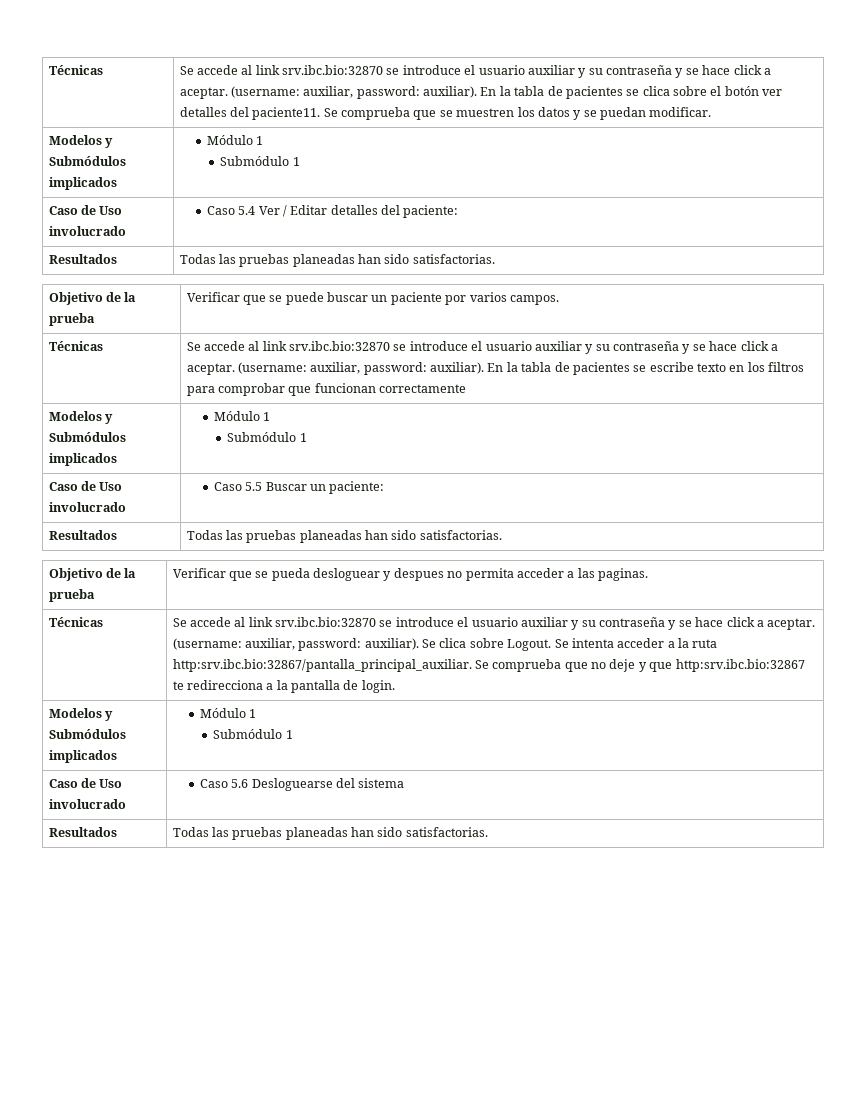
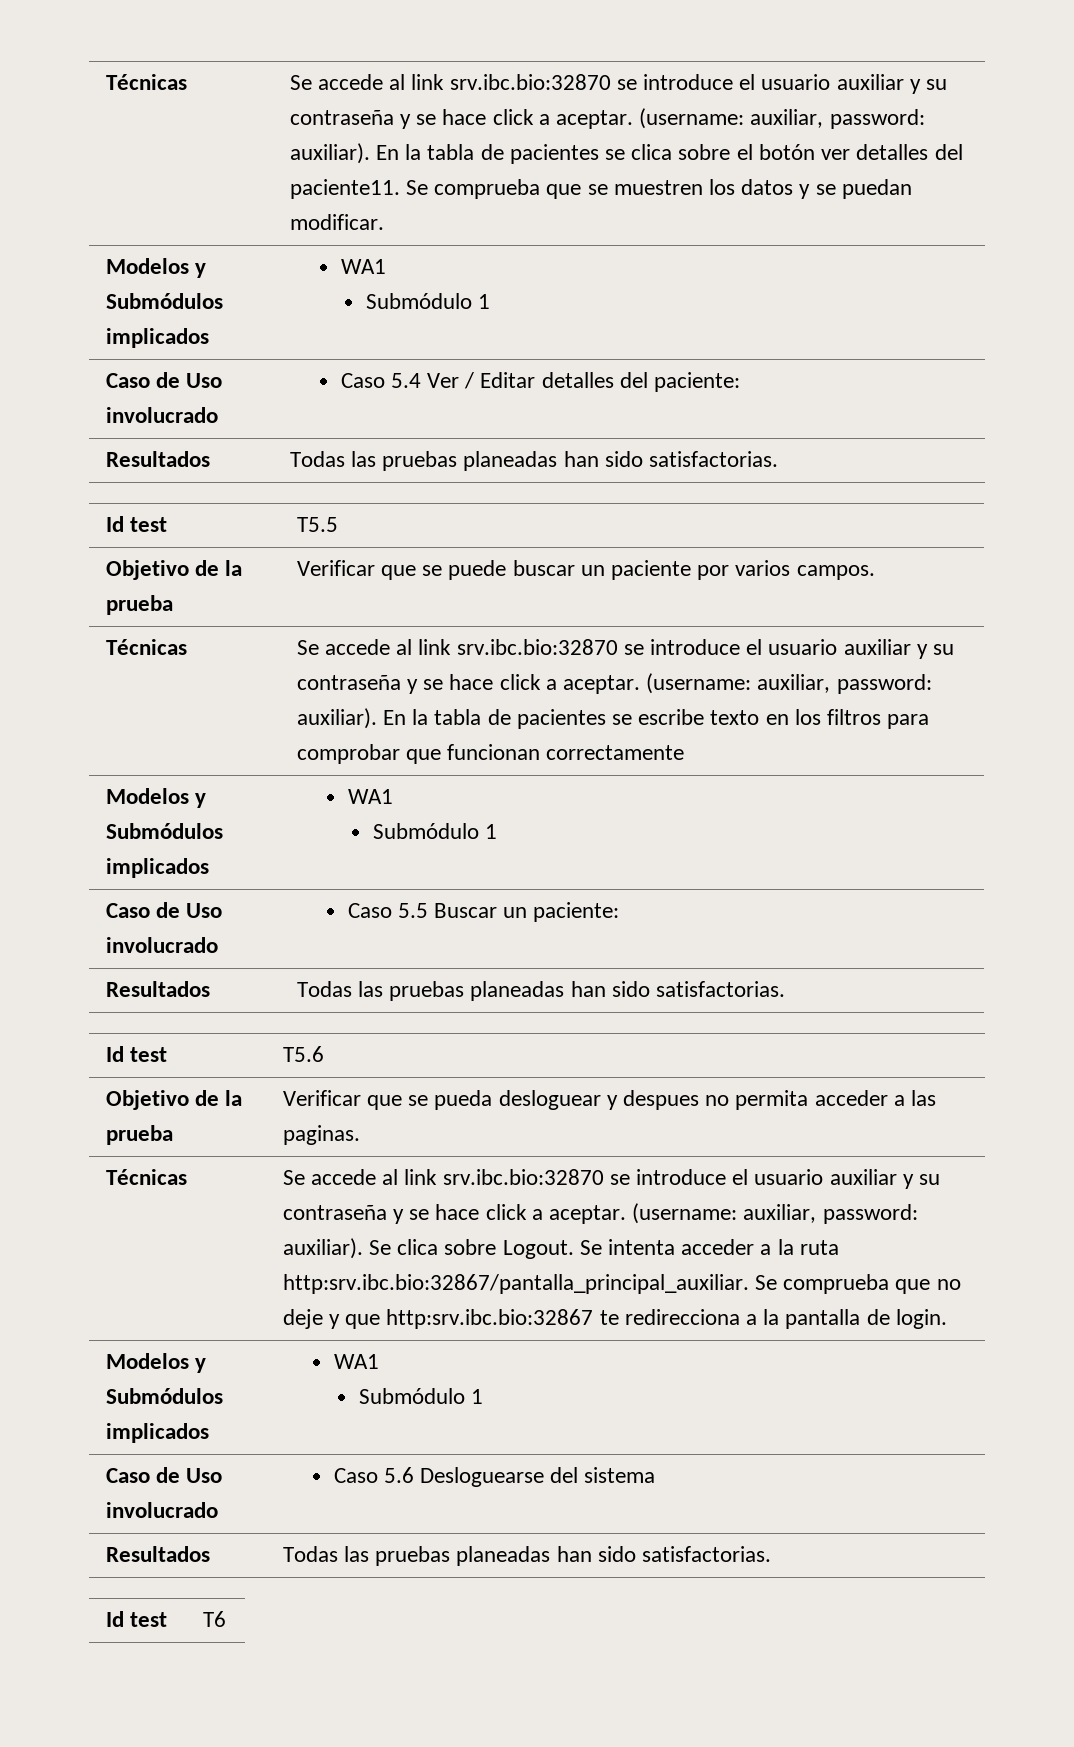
[206,135,264,145] Módulo 1 -> [340,259,386,274] WA1
(495, 259) none -> [105,516,168,532] [296,517,338,532] // Id test | T5.5
[213,411,271,421] Módulo 1 -> [347,789,393,804] WA1
(502, 535) none -> [105,1046,168,1062] [282,1046,324,1062] // Id test | T5.6
[199,708,257,718] Módulo 1 -> [333,1354,379,1369] WA1
(488, 832) none -> [105,1611,168,1627] [202,1611,226,1627] // Id test | T6

